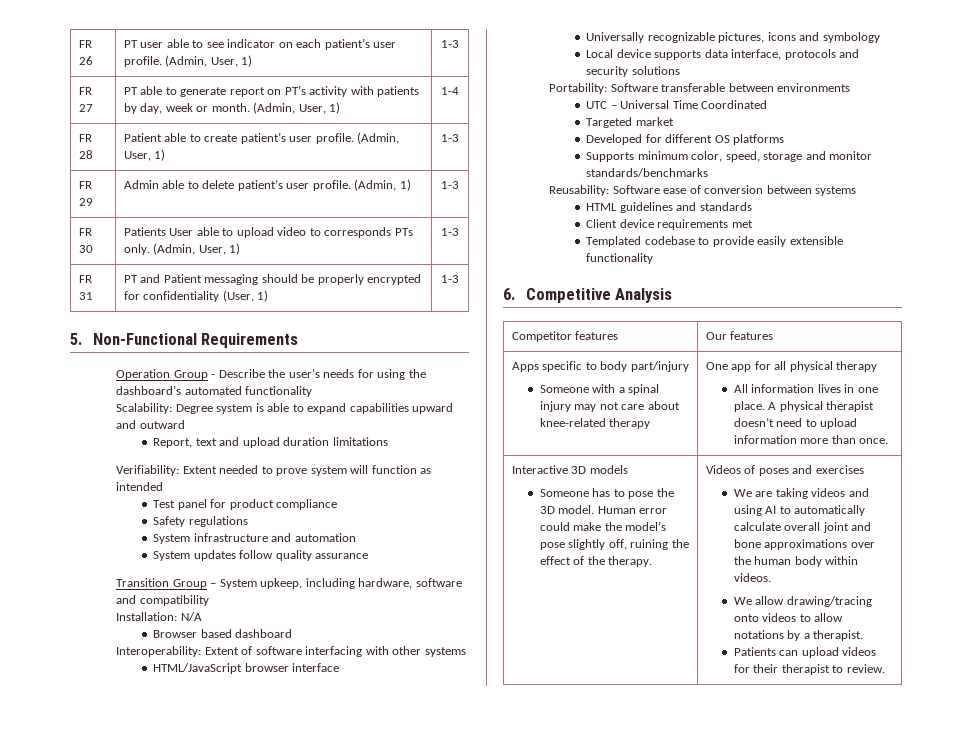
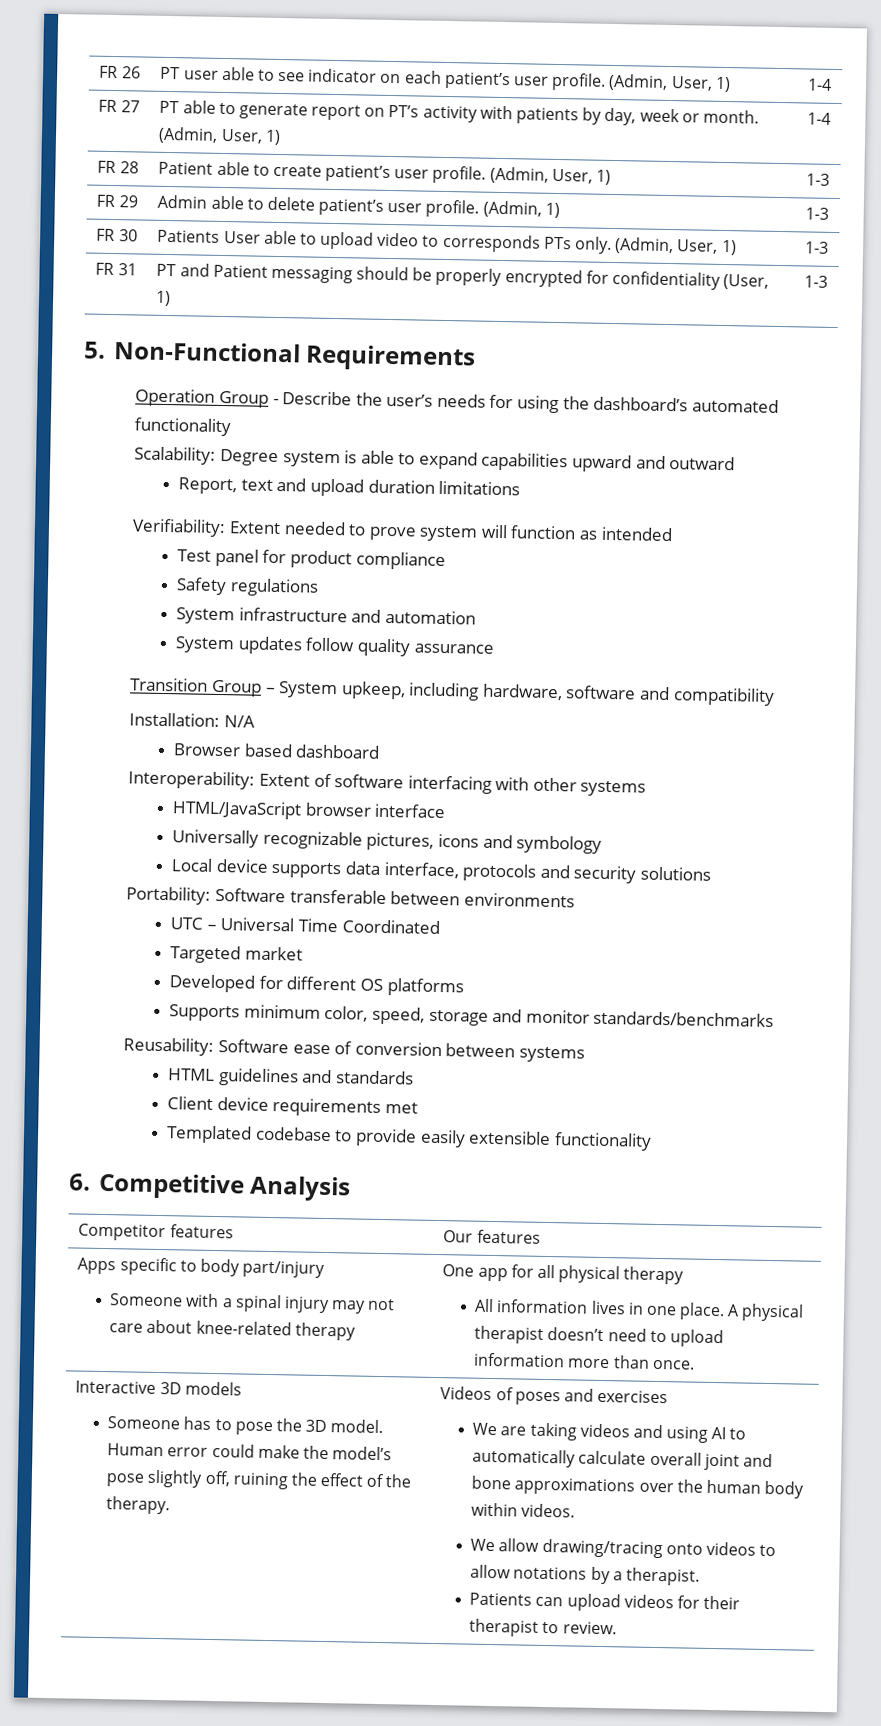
[441,40,459,48] 1-3 -> [806,78,832,91] 1-4

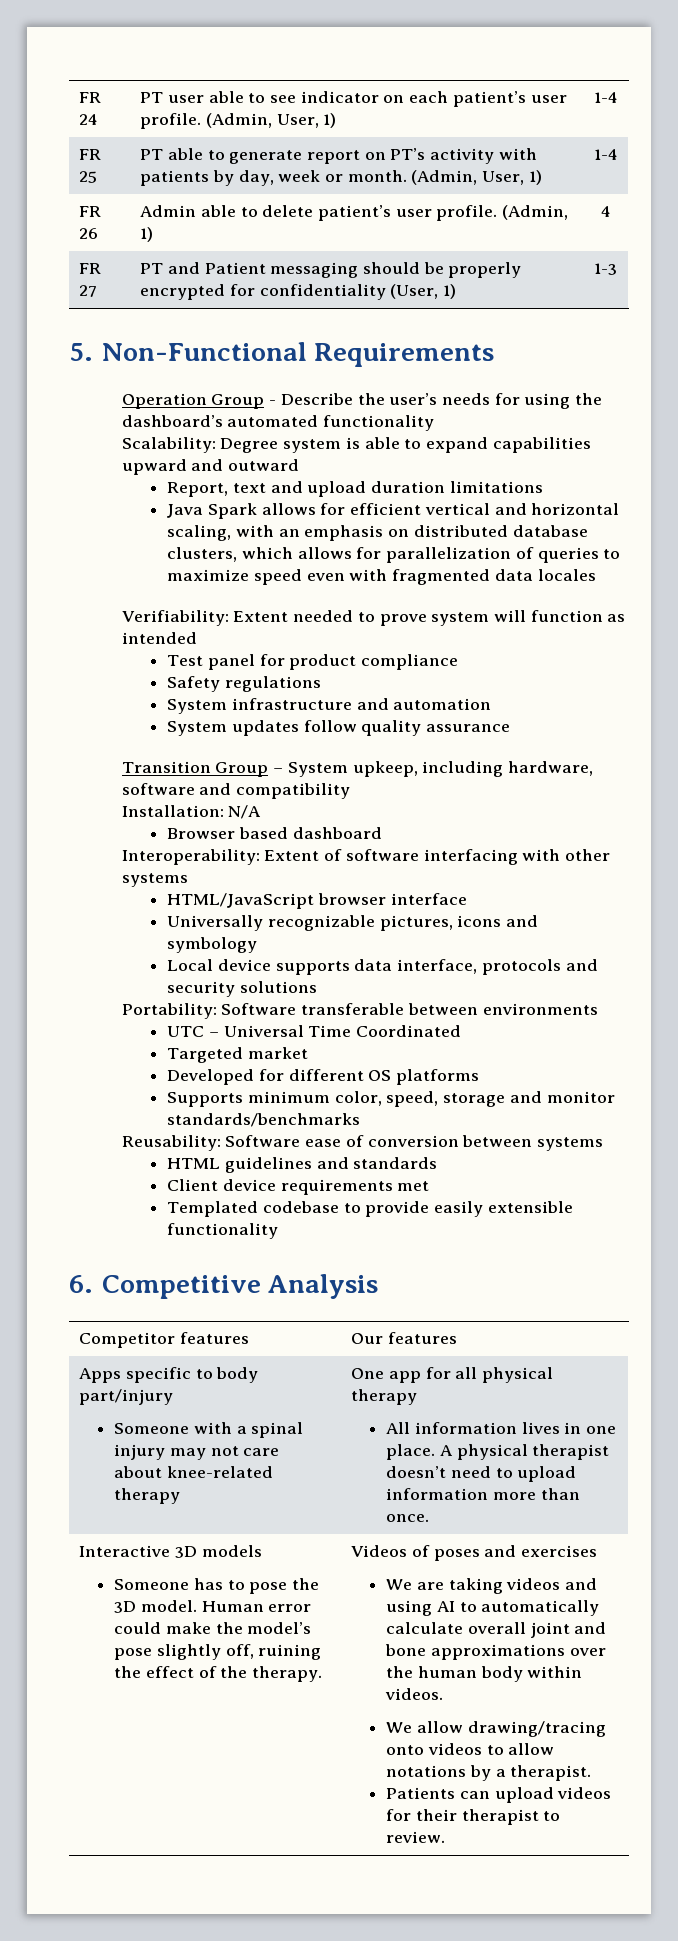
[99,65,141,79] FR 26 -> [79,92,102,103] [79,114,99,125] FR 24
[120,100,140,113] 27 -> [79,171,98,183] 25
[119,161,139,174] [158,161,612,185] [805,173,830,186] [96,194,138,208] 28 | Patient able to create patient’s user profile. (Admin, User, 1) | 1-3 // FR 29 -> [79,228,99,239] 26
[804,207,829,220] [96,228,138,242] [157,229,737,256] [804,241,829,254] [95,262,137,276] 1-3 // FR 30 | Patients User able to upload video to corresponds PTs only. (Admin, User, 1) | 1-3 // FR 31 -> [600,206,611,217] [79,263,102,274] [79,285,98,297] 4 // FR 27
(521, 488) none -> [167,503,620,519] [167,525,588,541] [167,547,621,563] [167,569,596,585] // Java Spark allows for efficient vertical and horizontal scaling, with an emphasis on distributed database clusters, which allows for parallelization of queries to maximize speed even with fragmented data locales

